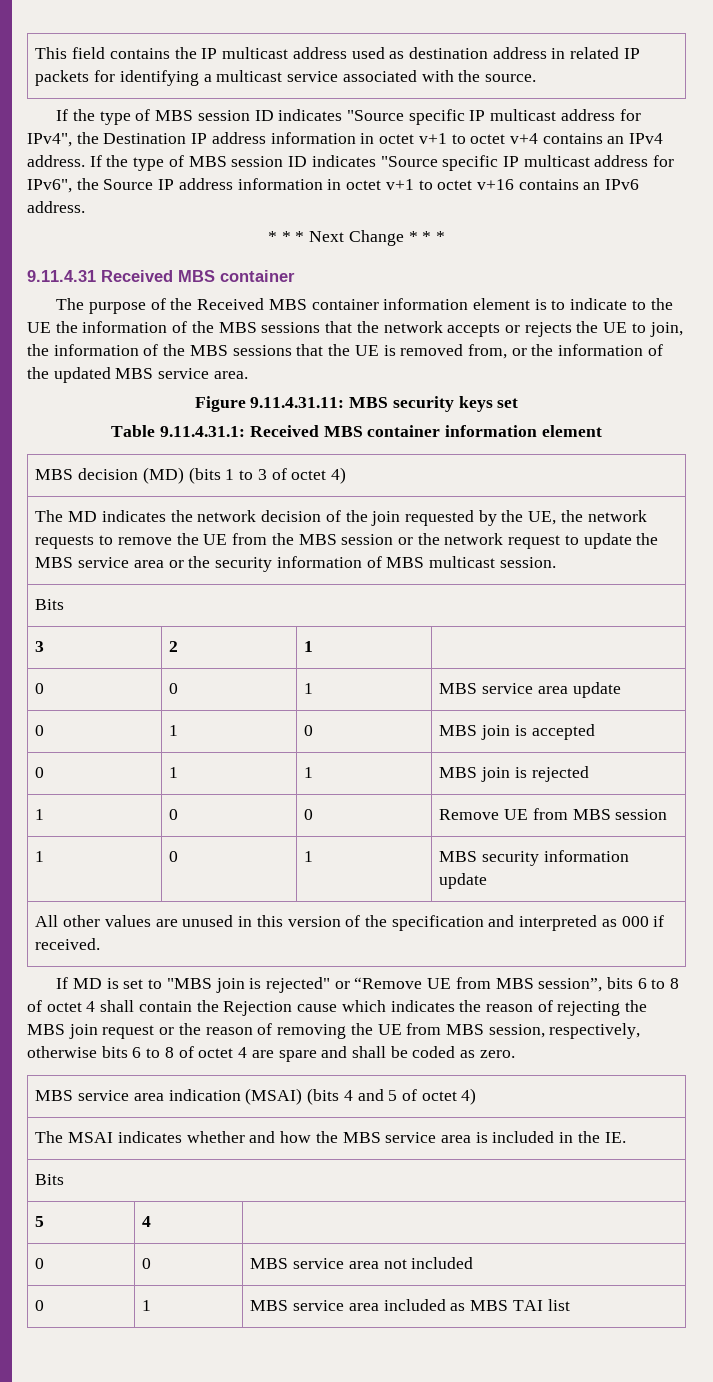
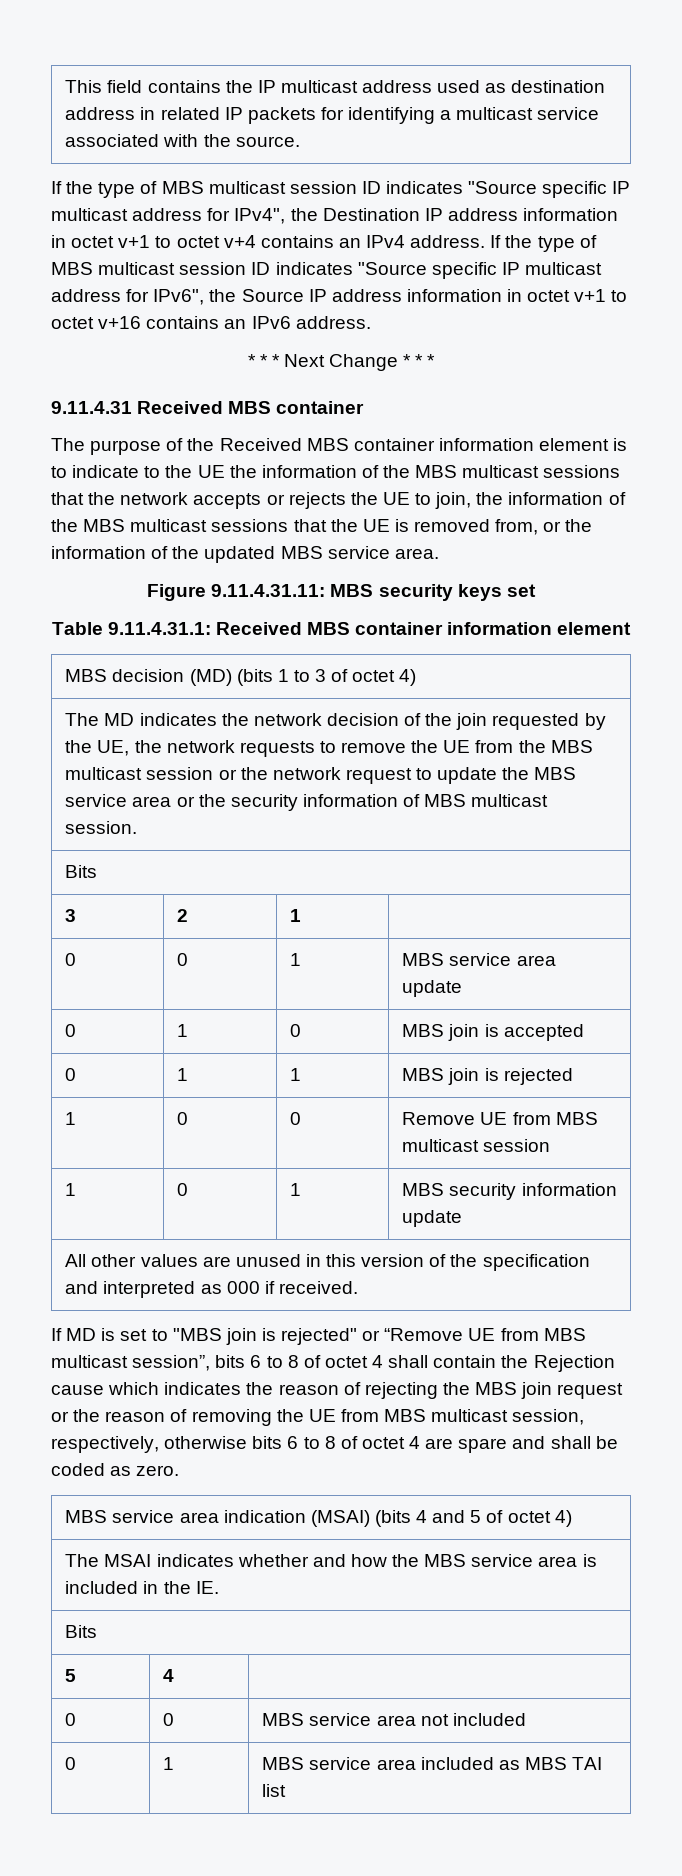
(194, 115) none -> [208,181,286,194] multicast
(227, 161) none -> [98,262,176,275] multicast
(257, 327) none -> [462,465,540,478] multicast
(228, 350) none -> [130,519,208,532] multicast
(337, 539) none -> [65,767,143,780] multicast
(611, 814) none -> [402,1139,480,1152] multicast
(534, 983) none -> [51,1355,128,1368] multicast
(484, 1029) none -> [431,1409,509,1422] multicast

